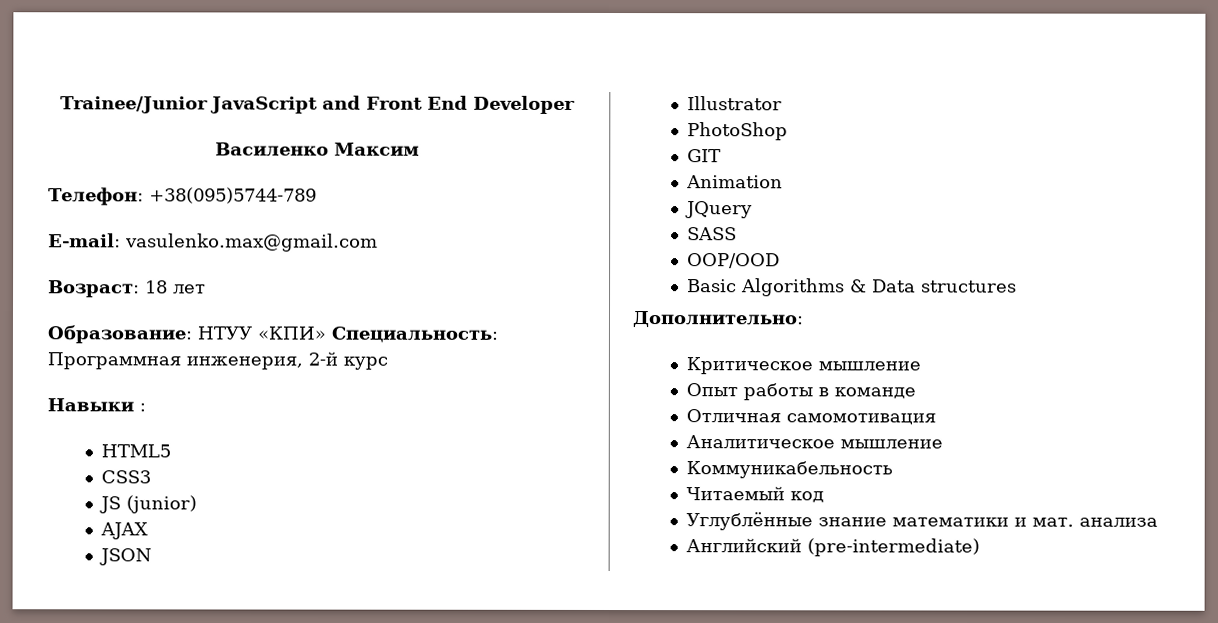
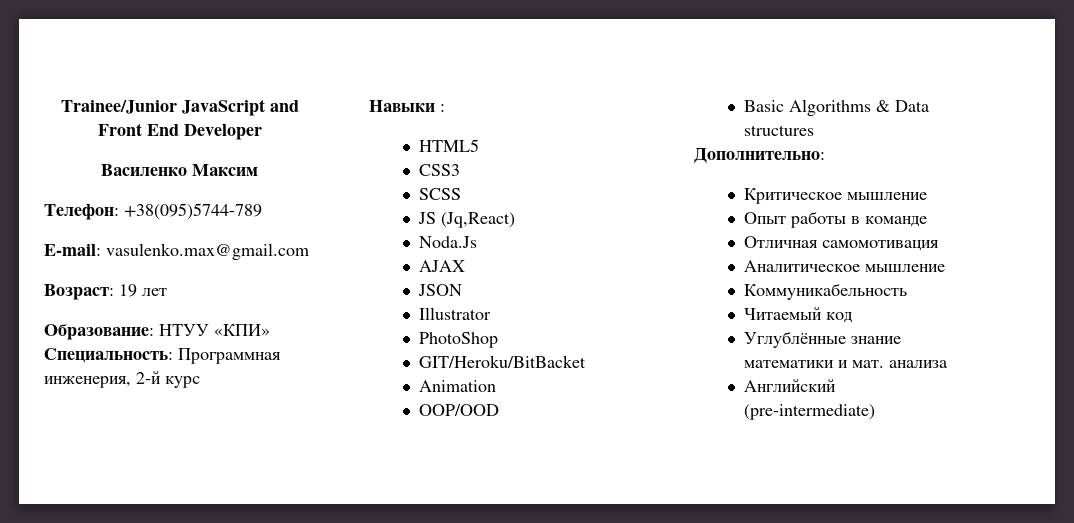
[145,280,168,294] 18 -> [119,284,137,297] 19
(152, 477) none -> [418,188,461,200] // SCSS
[126,495,198,514] (junior) -> [440,212,515,228] [418,236,477,248] (Jq,React) // Noda.Js
[687,149,722,163] GIT -> [418,355,586,368] GIT/Heroku/BitBacket
[685,201,754,219] [687,227,738,241] // JQuery // SASS -> (496, 386) none

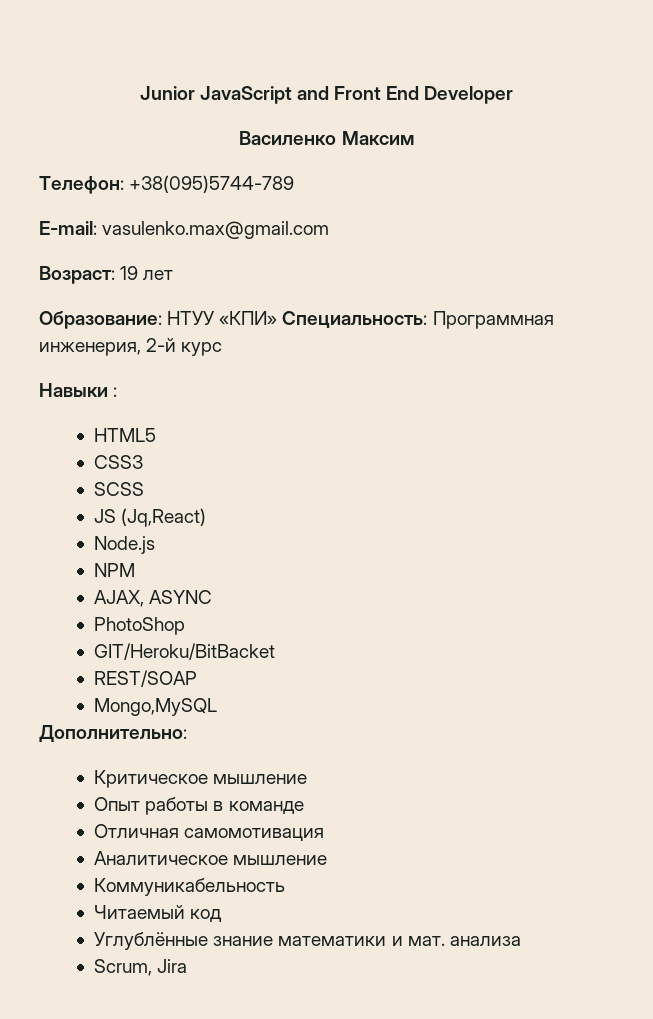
[60,100,177,114] Trainee/Junior -> [139,86,195,100] Junior
[418,236,477,248] [418,260,465,272] [417,284,462,296] [418,307,491,320] [418,332,498,348] [418,355,586,368] [418,380,496,392] [418,404,499,416] [743,99,929,116] [743,125,814,136] Noda.Js // AJAX // JSON // Illustrator // PhotoShop // GIT/Heroku/BitBacket // Animation // OOP/OOD // Basic Algorithms & Data structures -> [94,536,156,554] [94,563,136,577] [94,590,213,607] [94,617,186,635] [94,643,276,660] [94,670,198,687] [94,698,218,716] Node.js // NPM // AJAX, ASYNC // PhotoShop // GIT/Heroku/BitBacket // REST/SOAP // Mongo,MySQL
[743,379,836,392] [743,404,875,420] Английский (pre-intermediate) -> [94,959,188,976] Scrum, Jira

